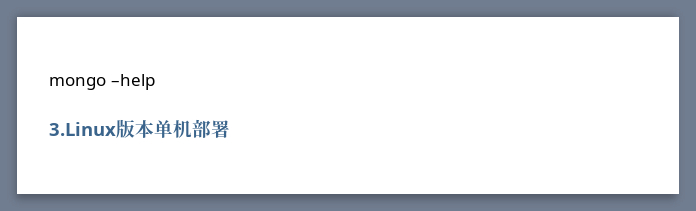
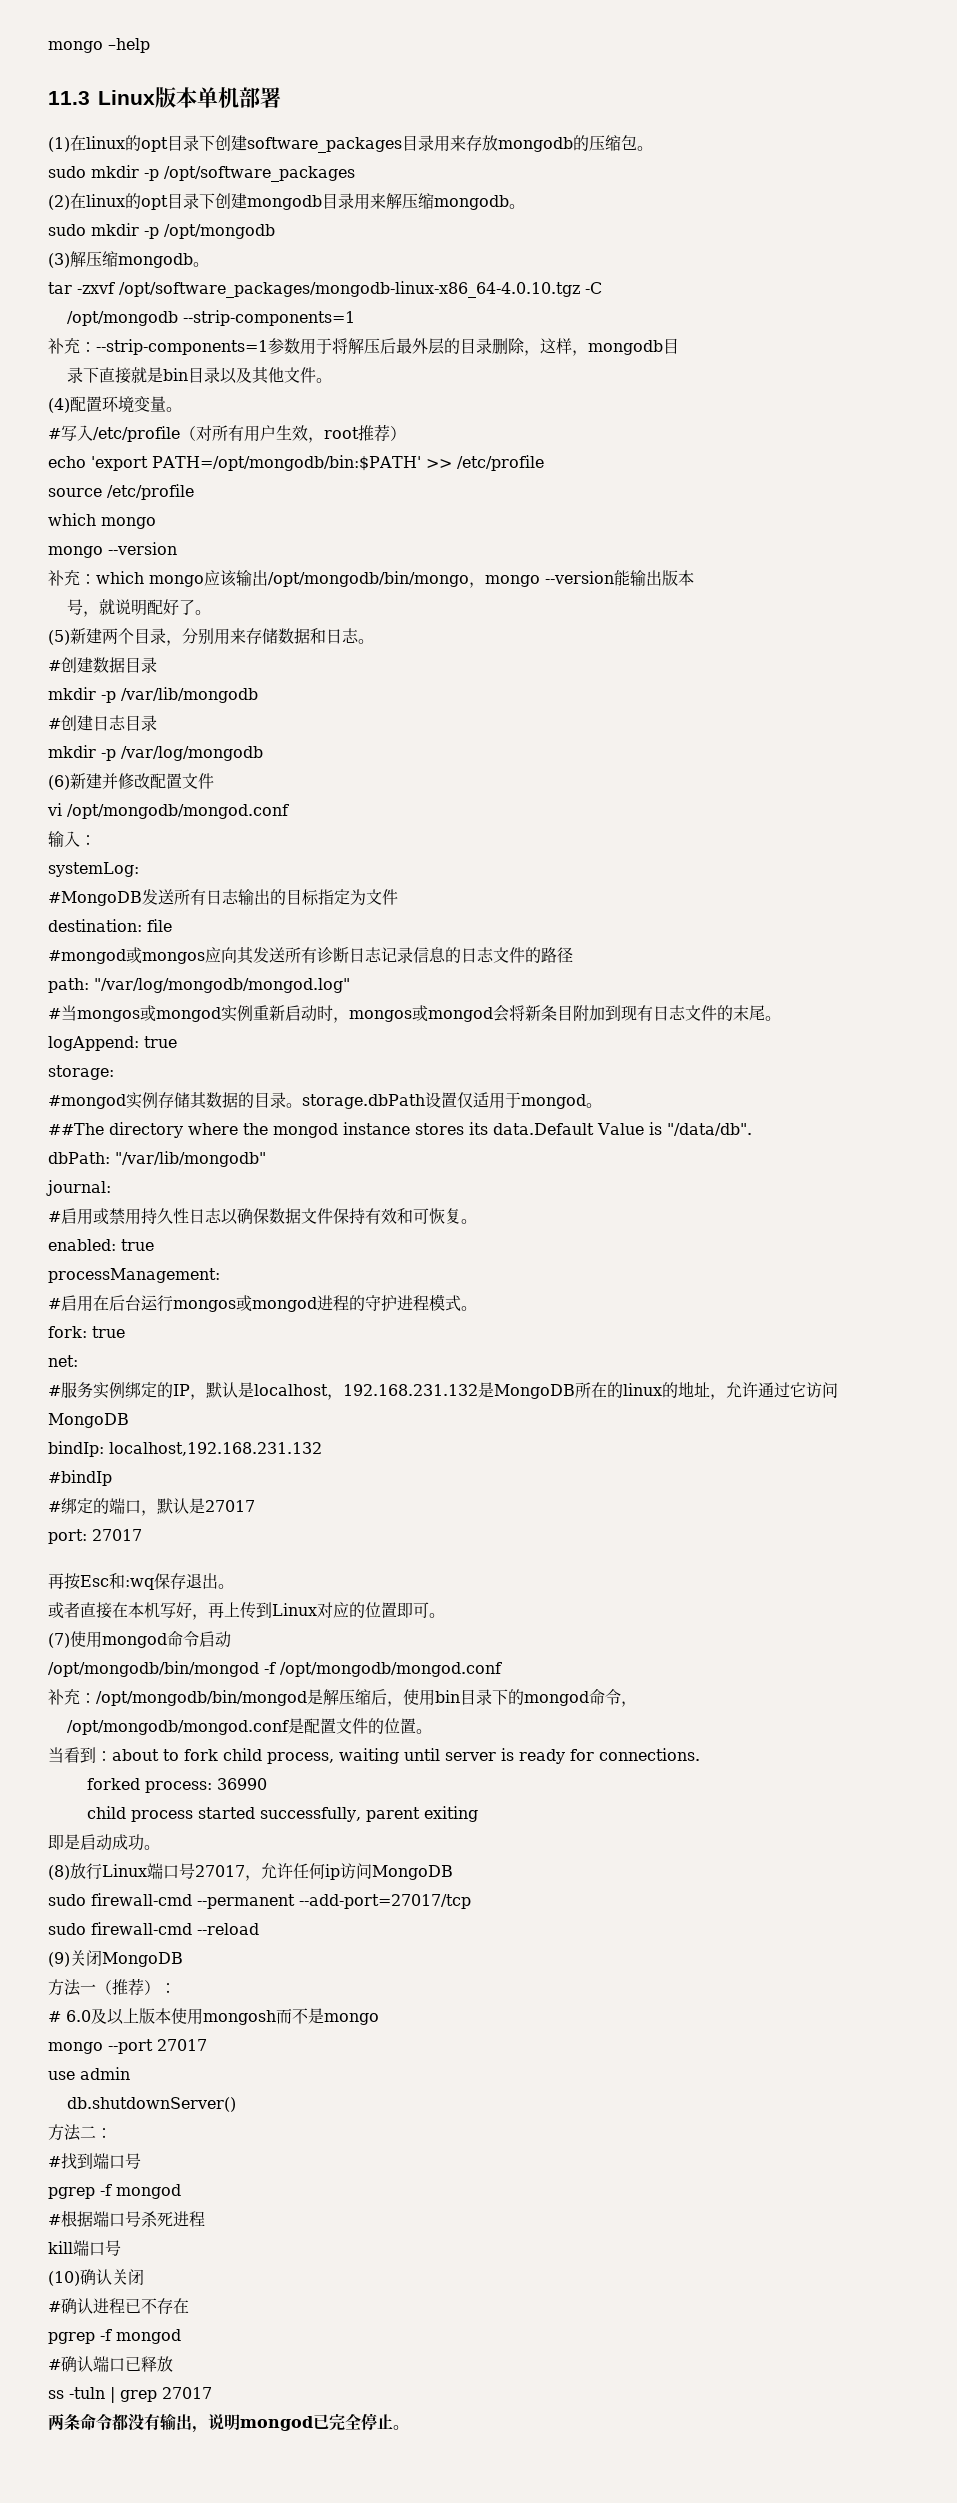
[49,122,116,136] 3.Linux -> [48,90,155,105] 11.3 Linux
(230, 129) none -> [48,135,653,153] [48,165,355,182] [48,193,525,210] [48,223,275,239] [48,251,209,268] [48,281,602,298] [67,310,356,326] [48,338,679,356] [67,367,333,384] [48,396,182,413] [48,424,406,443] [48,455,544,471] [48,484,194,500] [48,513,156,529] [48,542,177,558] [48,570,694,588] [67,599,212,617] [48,628,374,646] [48,657,157,673] [48,687,258,703] [48,715,157,731] [48,745,263,761] [48,773,214,790] [47,803,289,819] [48,831,96,847] [48,862,139,877] [48,889,398,906] [48,919,172,932] [48,947,573,964] [48,978,350,993] [48,1005,781,1023] [48,1036,177,1051] [48,1065,114,1080] [48,1092,602,1109] [48,1122,752,1138] [48,1151,266,1167] [46,1180,111,1196] [48,1208,477,1225] [48,1239,154,1251] [48,1268,220,1283] [48,1294,477,1312] [48,1326,125,1338] [48,1355,78,1367] [48,1381,838,1400] [48,1413,129,1428] [48,1441,322,1457] [48,1470,112,1486] [48,1498,255,1516] [48,1529,142,1544] [48,1573,234,1590] [48,1602,445,1620] [48,1631,231,1648] [48,1661,502,1677] [48,1689,637,1707] [67,1718,433,1735] [48,1747,700,1764] [86,1778,267,1793] [86,1806,478,1822] [48,1834,160,1851] [48,1863,453,1881] [48,1893,471,1909] [48,1922,259,1935] [48,1950,183,1967] [48,1978,176,1996] [48,2008,379,2025] [48,2039,207,2054] [48,2067,130,2080] [67,2097,237,2112] [48,2124,112,2141] [48,2153,141,2170] [48,2184,181,2199] [48,2210,205,2227] [48,2240,121,2256] [48,2269,144,2286] [48,2298,189,2314] [48,2329,181,2344] [48,2356,173,2372] [48,2387,212,2403] [48,2413,409,2433] // (1)在linux的opt目录下创建software_packages目录用来存放mongodb的压缩包。 // sudo mkdir -p /opt/software_packages // (2)在linux的opt目录下创建mongodb目录用来解压缩mongodb。 // sudo mkdir -p /opt/mongodb // (3)解压缩mongodb。 // tar -zxvf /opt/software_packages/mongodb-linux-x86_64-4.0.10.tgz -C // /opt/mongodb --strip-components=1 // 补充：--strip-components=1参数用于将解压后最外层的目录删除，这样，mongodb目 // 录下直接就是bin目录以及其他文件。 // (4)配置环境变量。 // #写入/etc/profile（对所有用户生效，root推荐） // echo 'export PATH=/opt/mongodb/bin:$PATH' >> /etc/profile // source /etc/profile // which mongo // mongo --version // 补充：which mongo应该输出/opt/mongodb/bin/mongo，mongo --version能输出版本 // 号，就说明配好了。 // (5)新建两个目录，分别用来存储数据和日志。 // #创建数据目录 // mkdir -p /var/lib/mongodb // #创建日志目录 // mkdir -p /var/log/mongodb // (6)新建并修改配置文件 // vi /opt/mongodb/mongod.conf // 输入： // systemLog: // #MongoDB发送所有日志输出的目标指定为文件 // destination: file // #mongod或mongos应向其发送所有诊断日志记录信息的日志文件的路径 // path: "/var/log/mongodb/mongod.log" // #当mongos或mongod实例重新启动时，mongos或mongod会将新条目附加到现有日志文件的末尾。 // logAppend: true // storage: // #mongod实例存储其数据的目录。storage.dbPath设置仅适用于mongod。 // ##The directory where the mongod instance stores its data.Default Value is "/data/db". // dbPath: "/var/lib/mongodb" // journal: // #启用或禁用持久性日志以确保数据文件保持有效和可恢复。 // enabled: true // processManagement: // #启用在后台运行mongos或mongod进程的守护进程模式。 // fork: true // net: // #服务实例绑定的IP，默认是localhost，192.168.231.132是MongoDB所在的linux的地址，允许通过它访问MongoDB // bindIp: localhost,192.168.231.132 // #bindIp // #绑定的端口，默认是27017 // port: 27017 // 再按Esc和:wq保存退出。 // 或者直接在本机写好，再上传到Linux对应的位置即可。 // (7)使用mongod命令启动 // /opt/mongodb/bin/mongod -f /opt/mongodb/mongod.conf // 补充：/opt/mongodb/bin/mongod是解压缩后，使用bin目录下的mongod命令， // /opt/mongodb/mongod.conf是配置文件的位置。 // 当看到：about to fork child process, waiting until server is ready for connections. // forked process: 36990 // child process started successfully, parent exiting // 即是启动成功。 // (8)放行Linux端口号27017，允许任何ip访问MongoDB // sudo firewall-cmd --permanent --add-port=27017/tcp // sudo firewall-cmd --reload // (9)关闭MongoDB // 方法一（推荐）： // # 6.0及以上版本使用mongosh而不是mongo // mongo --port 27017 // use admin // db.shutdownServer() // 方法二： // #找到端口号 // pgrep -f mongod // #根据端口号杀死进程 // kill端口号 // (10)确认关闭 // #确认进程已不存在 // pgrep -f mongod // #确认端口已释放 // ss -tuln | grep 27017 // 两条命令都没有输出，说明mongod已完全停止。

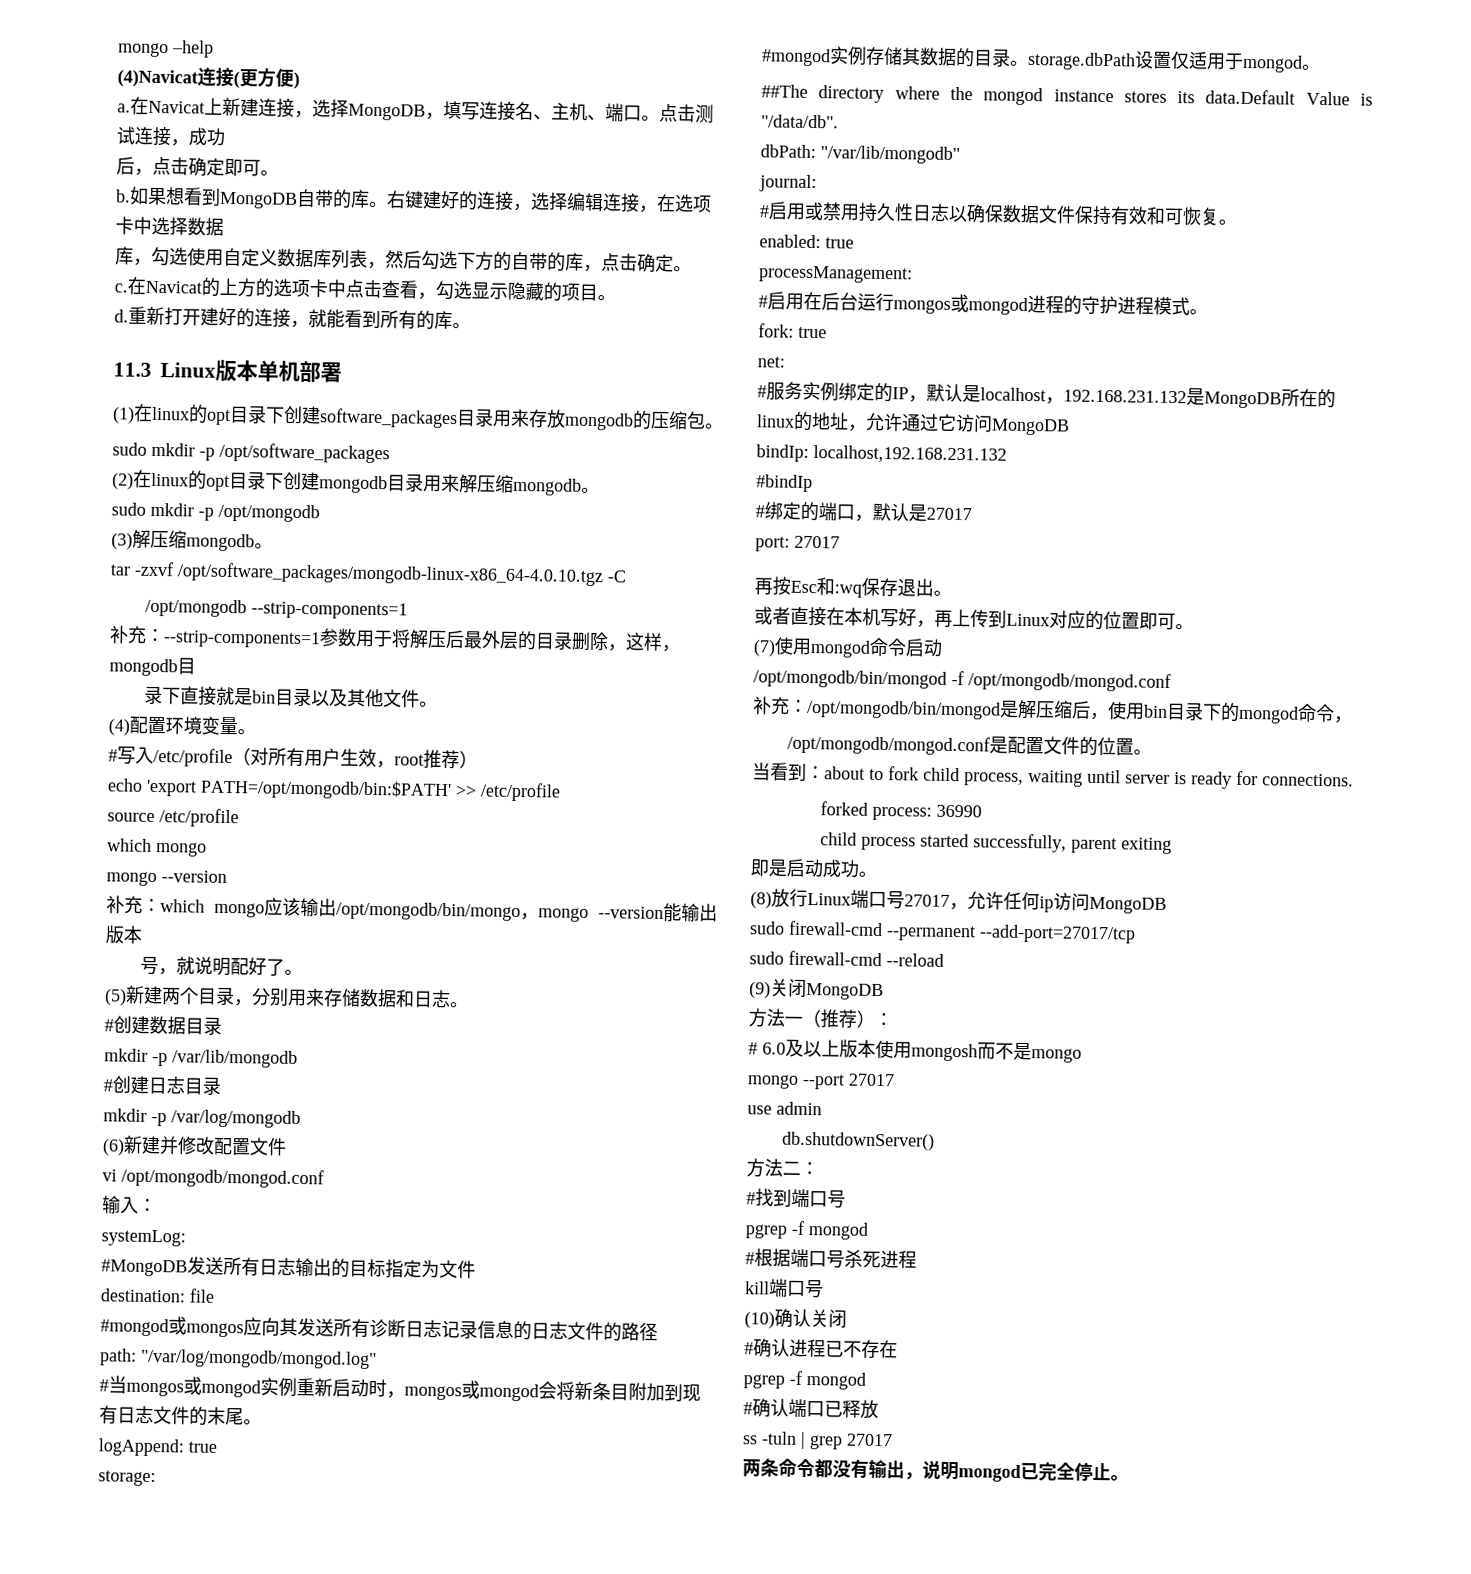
(150, 45) none -> [117,67,300,89] [117,96,714,124] [116,126,226,147] [116,156,279,177] [116,186,712,213] [115,216,224,236] [115,246,692,273] [114,276,616,302] [114,306,471,330] // (4)Navicat连接(更方便) // a.在Navicat上新建连接，选择MongoDB，填写连接名、主机、端口。点击测试连接，成功 // 后，点击确定即可。 // b.如果想看到MongoDB自带的库。右键建好的连接，选择编辑连接，在选项卡中选择数据 // 库，勾选使用自定义数据库列表，然后勾选下方的自带的库，点击确定。 // c.在Navicat的上方的选项卡中点击查看，勾选显示隐藏的项目。 // d.重新打开建好的连接，就能看到所有的库。

